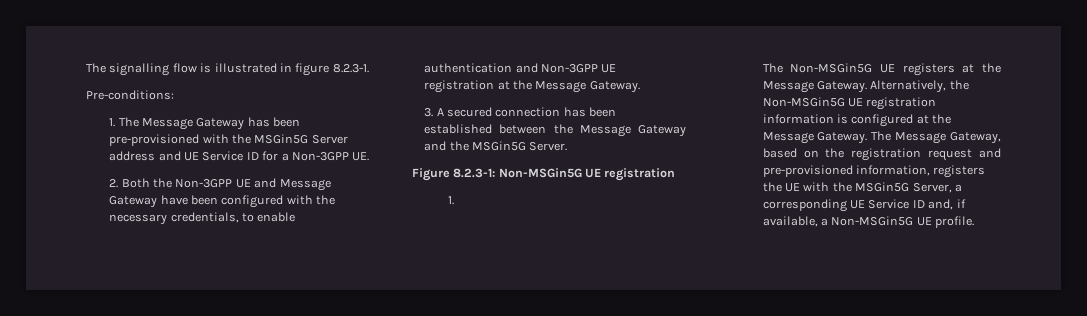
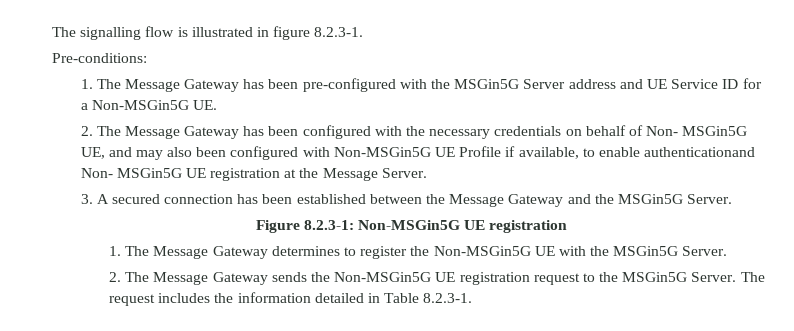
[109,134,200,146] pre-provisioned -> [302,78,396,92] pre-configured
[291,152,349,161] Non-3GPP -> [91,100,189,110] Non-MSGin5G
[121,178,331,191] [109,195,188,208] Both the Non-3GPP UE and Message Gateway have -> [96,126,265,139] The Message Gateway has
[170,212,296,223] [424,63,599,73] credentials, to enable authentication and Non-3GPP -> [494,125,748,136] [80,146,756,160] [80,168,182,178] credentials on behalf of Non- MSGin5G UE, and may also been configured with Non-MSGin5G UE Profile if available, to enable authenticationand Non- MSGin5G
[589,81,640,93] Gateway. -> [381,168,427,178] Server.
[762,63,1001,76] [762,80,969,93] [762,97,937,110] [762,114,952,127] [762,131,1001,144] [762,148,1001,161] [762,165,986,178] [762,182,962,193] [762,199,966,212] [762,216,975,228] // The Non-MSGin5G UE registers at the Message Gateway. Alternatively, the Non-MSGin5G UE registration information is configured at the Message Gateway. The Message Gateway, based on the registration request and pre-provisioned information, registers the UE with the MSGin5G Server, a corresponding UE Service ID and, if available, a Non-MSGin5G UE profile. -> [125,246,728,259] [109,272,765,285] [109,292,473,306] The Message Gateway determines to register the Non-MSGin5G UE with the MSGin5G Server. // 2. The Message Gateway sends the Non-MSGin5G UE registration request to the MSGin5G Server. The request includes the information detailed in Table 8.2.3-1.

